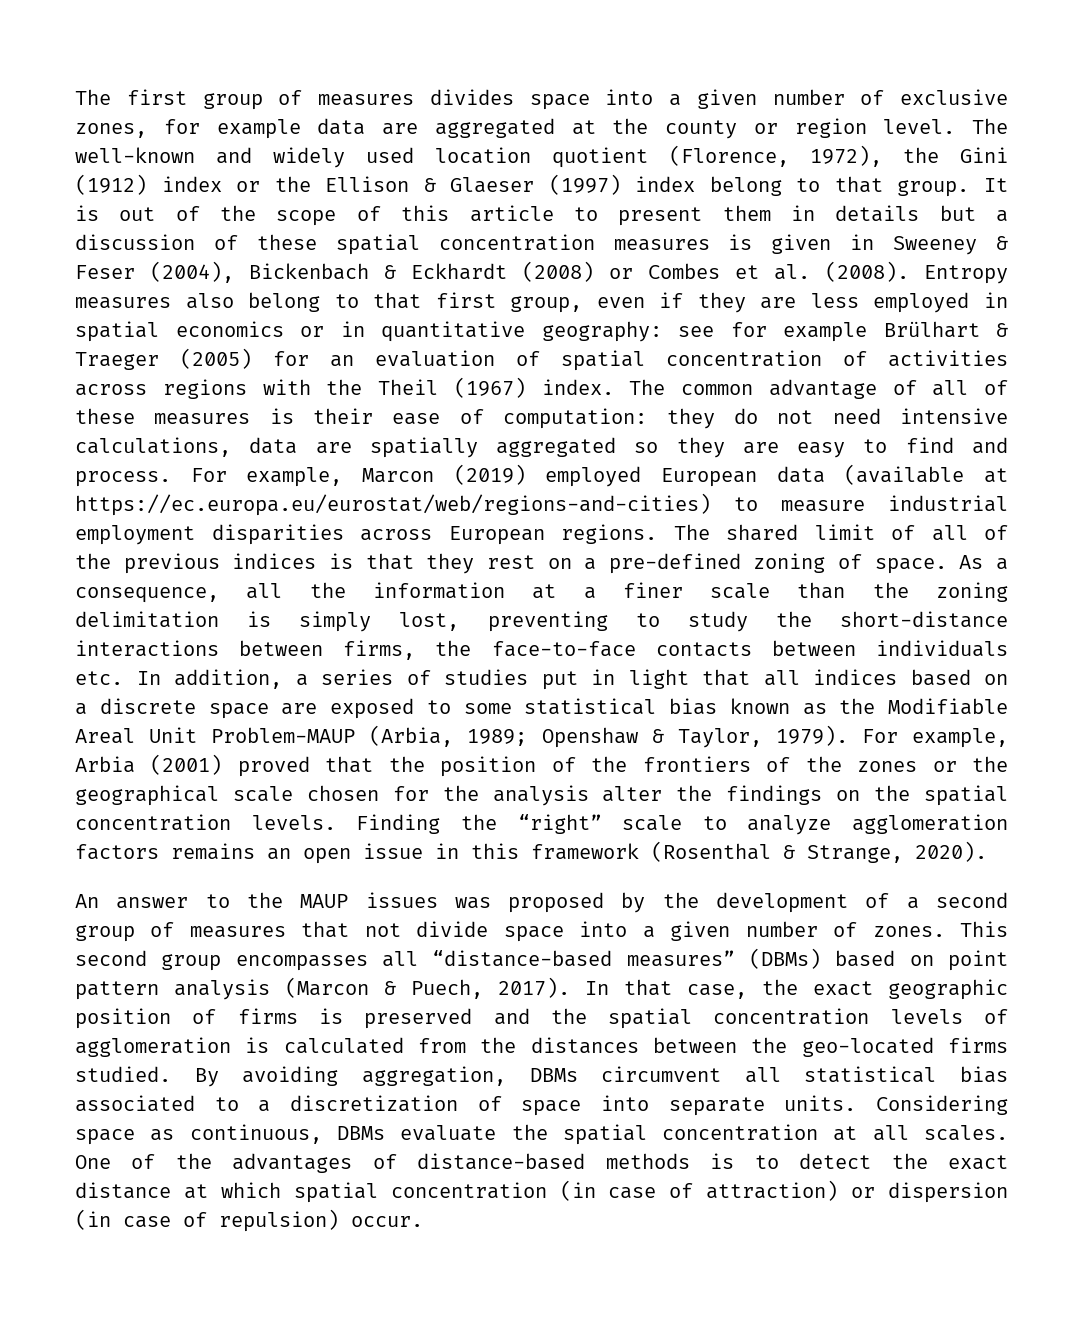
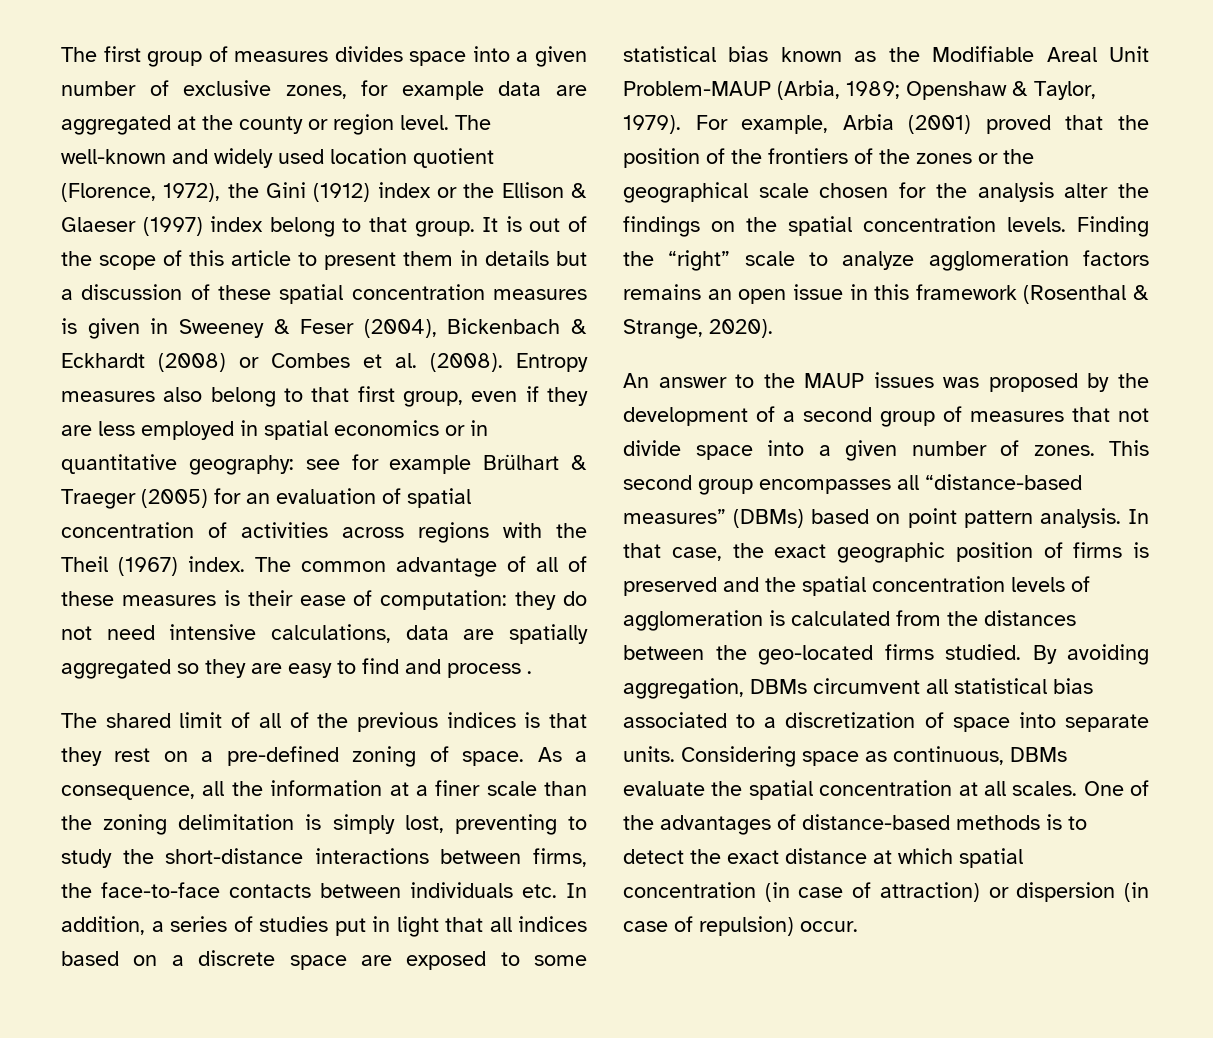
[75,464,1008,487] [75,493,1008,516] [75,524,657,545] process. For example, Marcon (2019) employed European data (available at https://ec.europa.eu/eurostat/web/regions-and-cities) to measure industrial employment disparities across European regions. -> [447,663,532,678] process . //
[174,977,570,1000] analysis (Marcon & Puech, 2017). -> [1039,508,1121,528] analysis.

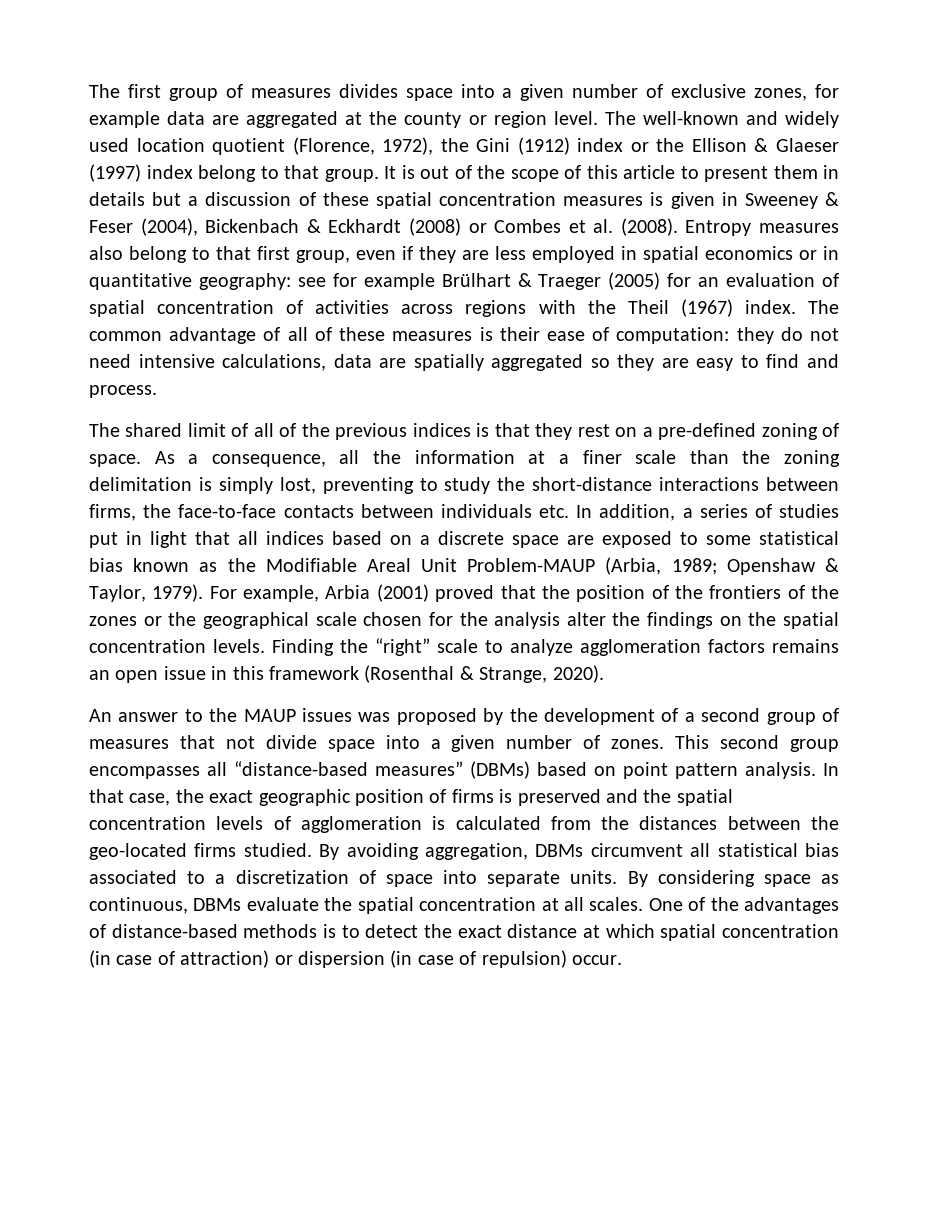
[447,663,532,678] process . -> [89,385,157,398] process.
[681,746,796,767] Considering -> [627,870,755,887] By considering

